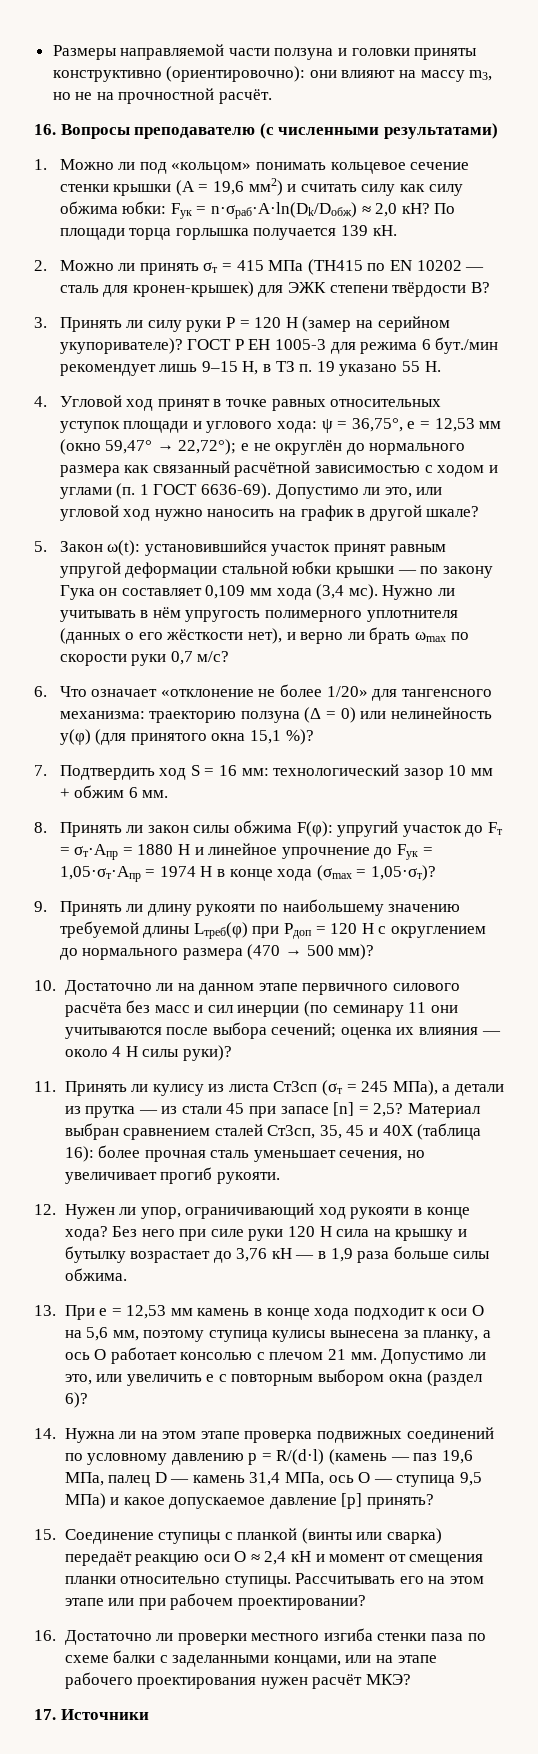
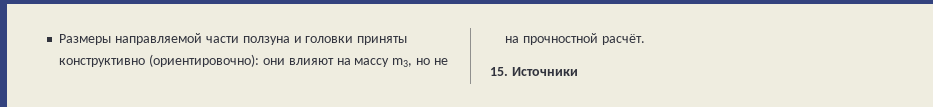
[34,123,498,139] [34,159,470,174] [59,178,463,196] [59,201,456,219] [59,225,397,240] [34,259,485,275] [59,281,490,297] [34,316,450,332] [59,337,499,354] [59,361,441,376] [34,395,442,411] [59,418,502,433] [59,439,466,455] [59,461,498,477] [59,483,443,499] [59,505,480,521] [34,540,446,556] [59,561,493,578] [59,584,455,600] [59,607,458,622] [59,627,469,644] [59,651,230,666] [34,684,492,701] [59,707,492,723] [59,729,314,745] [34,764,493,780] [59,785,169,798] [34,820,503,837] [59,843,433,860] [59,865,436,882] [34,899,461,916] [59,921,486,939] [59,944,375,960] [34,980,461,995] [64,1000,458,1017] [64,1022,501,1039] [64,1045,232,1061] [34,1080,504,1096] [64,1102,481,1118] [64,1123,482,1140] [64,1145,426,1162] [64,1167,280,1184] [34,1203,470,1219] [64,1226,467,1241] [64,1246,491,1263] [64,1268,127,1281] [34,1305,484,1320] [64,1327,491,1342] [64,1347,486,1364] [64,1369,484,1386] [64,1392,88,1408] [34,1427,494,1443] [64,1449,473,1465] [64,1472,482,1487] [64,1493,435,1509] [34,1528,443,1544] [64,1551,484,1566] [64,1573,485,1588] [64,1593,366,1610] [34,1628,486,1645] [64,1650,437,1667] [64,1672,411,1689] [34,1709,56,1720] 16. Вопросы преподавателю (с численными результатами) // 1. Можно ли под «кольцом» понимать кольцевое сечение стенки крышки (A = 19,6 мм2) и считать силу как силу обжима юбки: Fук = n·σраб·A·ln(Dk/Dобж) ≈ 2,0 кН? По площади торца горлышка получается 139 кН. // 2. Можно ли принять σт = 415 МПа (TH415 по EN 10202 — сталь для кронен-крышек) для ЭЖК степени твёрдости В? // 3. Принять ли силу руки P = 120 Н (замер на серийном укупоривателе)? ГОСТ Р ЕН 1005-3 для режима 6 бут./мин рекомендует лишь 9–15 Н, в ТЗ п. 19 указано 55 Н. // 4. Угловой ход принят в точке равных относительных уступок площади и углового хода: ψ = 36,75°, e = 12,53 мм (окно 59,47° → 22,72°); e не округлён до нормального размера как связанный расчётной зависимостью с ходом и углами (п. 1 ГОСТ 6636-69). Допустимо ли это, или угловой ход нужно наносить на график в другой шкале? // 5. Закон ω(t): установившийся участок принят равным упругой деформации стальной юбки крышки — по закону Гука он составляет 0,109 мм хода (3,4 мс). Нужно ли учитывать в нём упругость полимерного уплотнителя (данных о его жёсткости нет), и верно ли брать ωmax по скорости руки 0,7 м/с? // 6. Что означает «отклонение не более 1/20» для тангенсного механизма: траекторию ползуна (Δ = 0) или нелинейность y(φ) (для принятого окна 15,1 %)? // 7. Подтвердить ход S = 16 мм: технологический зазор 10 мм + обжим 6 мм. // 8. Принять ли закон силы обжима F(φ): упругий участок до Fт = σт·Aпр = 1880 Н и линейное упрочнение до Fук = 1,05·σт·Aпр = 1974 Н в конце хода (σmax = 1,05·σт)? // 9. Принять ли длину рукояти по наибольшему значению требуемой длины Lтреб(φ) при Pдоп = 120 Н с округлением до нормального размера (470 → 500 мм)? // 10. Достаточно ли на данном этапе первичного силового расчёта без масс и сил инерции (по семинару 11 они учитываются после выбора сечений; оценка их влияния — около 4 Н силы руки)? // 11. Принять ли кулису из листа Ст3сп (σт = 245 МПа), а детали из прутка — из стали 45 при запасе [n] = 2,5? Материал выбран сравнением сталей Ст3сп, 35, 45 и 40Х (таблица 16): более прочная сталь уменьшает сечения, но увеличивает прогиб рукояти. // 12. Нужен ли упор, ограничивающий ход рукояти в конце хода? Без него при силе руки 120 Н сила на крышку и бутылку возрастает до 3,76 кН — в 1,9 раза больше силы обжима. // 13. При e = 12,53 мм камень в конце хода подходит к оси O на 5,6 мм, поэтому ступица кулисы вынесена за планку, а ось O работает консолью с плечом 21 мм. Допустимо ли это, или увеличить e с повторным выбором окна (раздел 6)? // 14. Нужна ли на этом этапе проверка подвижных соединений по условному давлению p = R/(d·l) (камень — паз 19,6 МПа, палец D — камень 31,4 МПа, ось O — ступица 9,5 МПа) и какое допускаемое давление [p] принять? // 15. Соединение ступицы с планкой (винты или сварка) передаёт реакцию оси O ≈ 2,4 кН и момент от смещения планки относительно ступицы. Рассчитывать его на этом этапе или при рабочем проектировании? // 16. Достаточно ли проверки местного изгиба стенки паза по схеме балки с заделанными концами, или на этапе рабочего проектирования нужен расчёт МКЭ? // 17. -> [490,67,508,76] 15.

